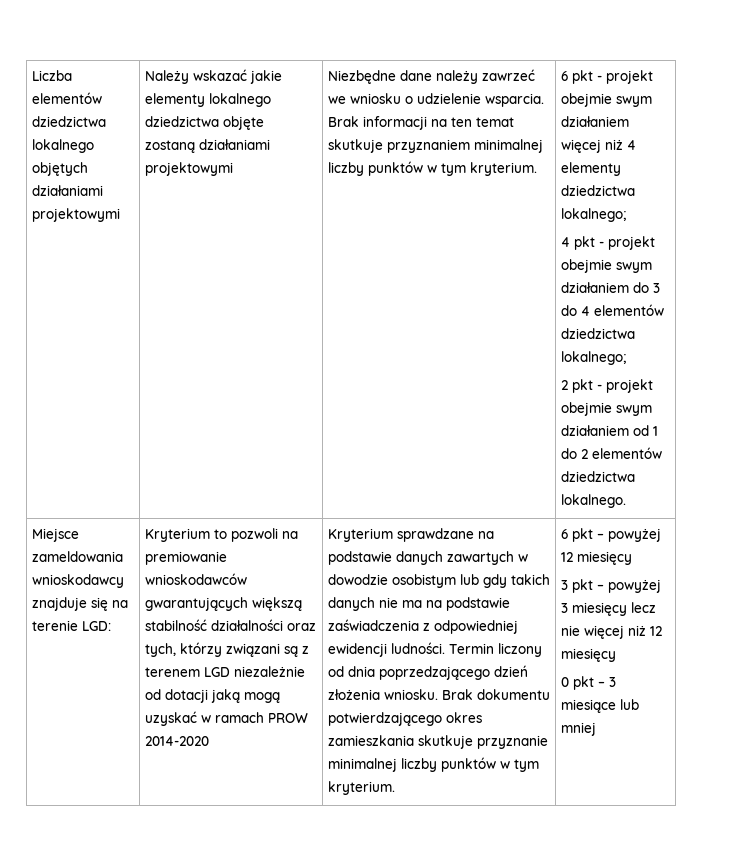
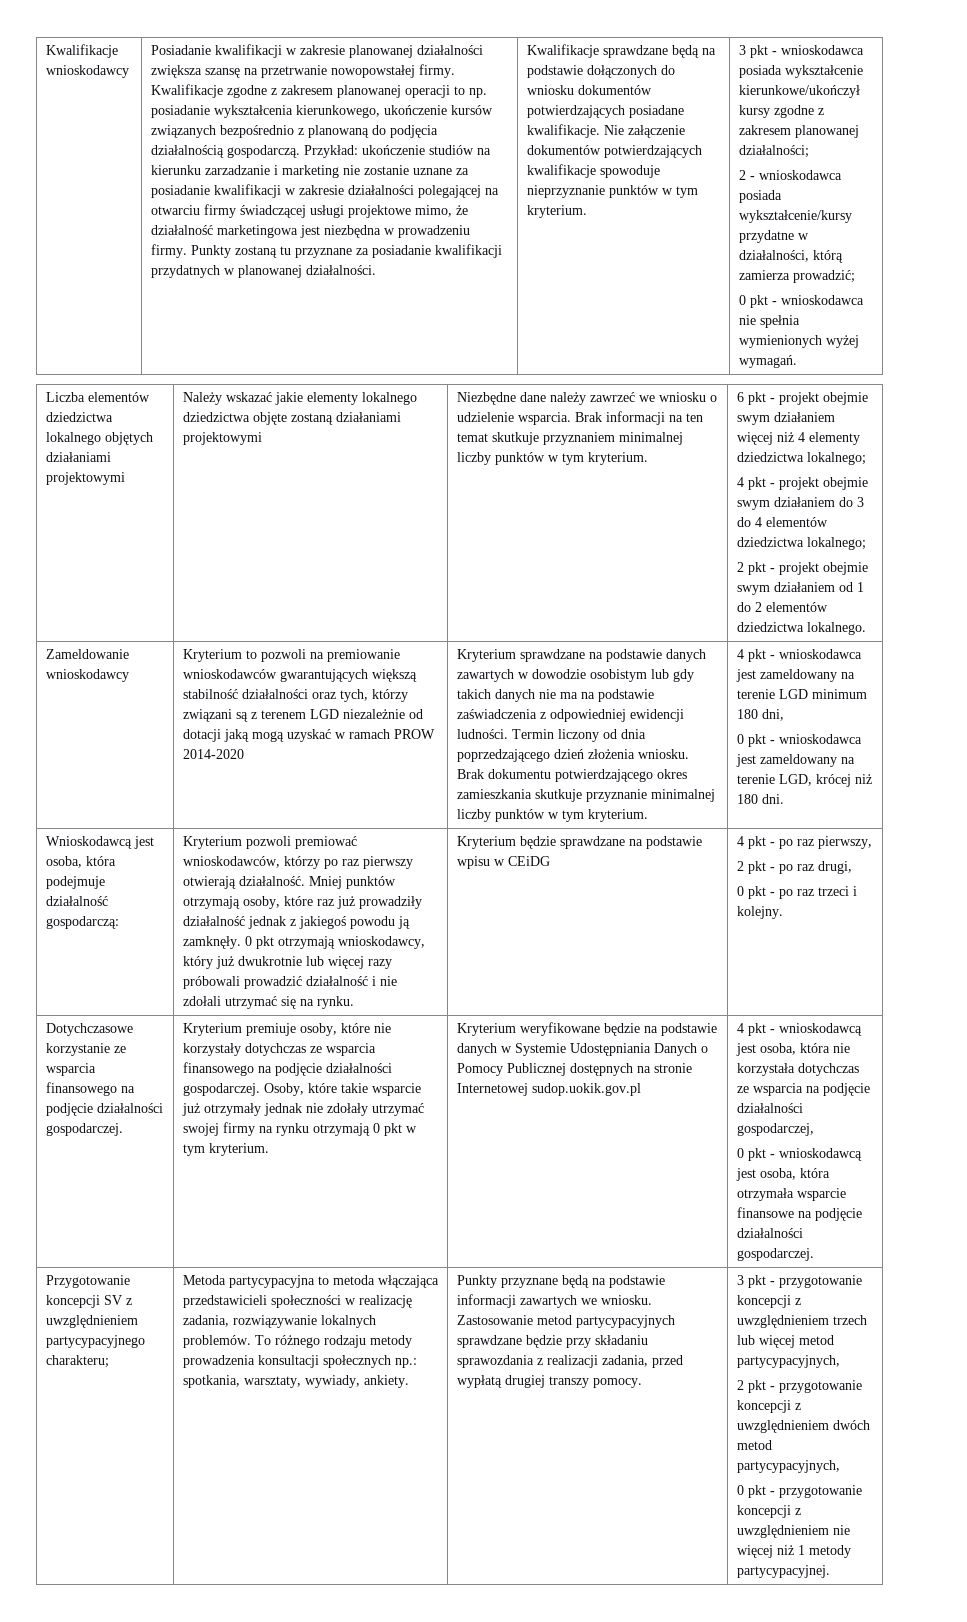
(31, 75) none -> [45,44,118,58] [45,65,129,78] [150,44,483,58] [150,64,455,78] [150,84,487,98] [150,105,493,118] [150,125,438,138] [150,145,491,158] [150,165,469,178] [150,184,499,198] [150,204,468,218] [150,225,470,238] [150,244,502,258] [150,265,376,278] [526,44,716,58] [526,65,675,78] [526,85,652,95] [526,105,684,118] [526,124,685,138] [526,145,702,158] [526,164,660,178] [526,185,698,198] [526,205,587,218] [738,45,864,58] [738,65,863,78] [738,85,860,98] [738,105,824,118] [738,125,859,138] [738,145,809,158] [738,170,842,180] [738,190,782,203] [738,210,852,223] [738,230,809,243] [738,250,843,263] [738,270,855,283] [738,295,864,308] [738,315,800,328] [738,335,859,348] [738,355,797,368] Kwalifikacje wnioskodawcy | Posiadanie kwalifikacji w zakresie planowanej działalności zwiększa szansę na przetrwanie nowopowstałej firmy. Kwalifikacje zgodne z zakresem planowanej operacji to np. posiadanie wykształcenia kierunkowego, ukończenie kursów związanych bezpośrednio z planowaną do podjęcia działalnością gospodarczą. Przykład: ukończenie studiów na kierunku zarzadzanie i marketing nie zostanie uznane za posiadanie kwalifikacji w zakresie działalności polegającej na otwarciu firmy świadczącej usługi projektowe mimo, że działalność marketingowa jest niezbędna w prowadzeniu firmy. Punkty zostaną tu przyznane za posiadanie kwalifikacji przydatnych w planowanej działalności. | Kwalifikacje sprawdzane będą na podstawie dołączonych do wniosku dokumentów potwierdzających posiadane kwalifikacje. Nie załączenie dokumentów potwierdzających kwalifikacje spowoduje nieprzyznanie punktów w tym kryterium. | 3 pkt - wnioskodawca posiada wykształcenie kierunkowe/ukończył kursy zgodne z zakresem planowanej działalności; // 2 - wnioskodawca posiada wykształcenie/kursy przydatne w działalności, którą zamierza prowadzić; // 0 pkt - wnioskodawca nie spełnia wymienionych wyżej wymagań. //
[31,528,79,542] [31,551,123,562] [31,574,124,588] [31,597,128,611] [31,620,111,631] Miejsce zameldowania wnioskodawcy znajduje się na terenie LGD: -> [45,649,129,659] [45,669,129,682] Zameldowanie wnioskodawcy
[560,528,661,542] [560,551,632,565] [560,579,661,593] [560,602,656,616] [560,625,662,639] [560,648,616,662] [560,676,616,690] [560,699,639,713] [560,722,596,736] 6 pkt – powyżej 12 miesięcy // 3 pkt – powyżej 3 miesięcy lecz nie więcej niż 12 miesięcy // 0 pkt – 3 miesiące lub mniej -> [736,649,862,662] [735,669,855,682] [736,689,867,699] [736,709,784,721] [736,734,862,747] [735,754,855,767] [736,774,872,787] [736,794,784,804] [45,836,154,849] [45,856,116,868] [45,876,105,889] [45,896,108,906] [45,916,119,929] [182,836,357,849] [182,856,413,869] [182,876,396,889] [182,896,422,909] [182,916,410,929] [182,936,425,949] [182,956,392,969] [182,976,397,989] [182,996,354,1009] [456,836,702,849] [456,856,550,869] [736,836,872,849] [736,861,852,874] [736,886,857,899] [736,906,783,919] [45,1023,133,1036] [45,1043,126,1056] [45,1063,96,1076] [45,1082,135,1096] [45,1103,163,1116] [45,1123,123,1136] [182,1023,391,1036] [182,1043,376,1056] [182,1062,392,1076] [182,1083,421,1096] [181,1103,424,1116] [182,1122,417,1136] [182,1143,269,1156] [456,1022,717,1036] [456,1043,708,1056] [456,1063,692,1076] [456,1083,641,1096] [736,1023,862,1036] [735,1043,850,1056] [736,1063,859,1076] [736,1083,870,1096] [736,1103,803,1113] [736,1123,814,1136] [736,1148,862,1161] [735,1168,830,1181] [736,1188,846,1201] [736,1207,862,1221] [736,1228,803,1238] [736,1248,814,1261] [45,1275,130,1288] [45,1295,132,1308] [45,1315,138,1328] [45,1335,145,1348] [45,1355,109,1368] [182,1275,439,1288] [182,1295,412,1308] [182,1315,376,1328] [182,1335,412,1348] [182,1355,417,1368] [182,1375,409,1388] [456,1275,665,1288] [456,1294,652,1308] [456,1315,675,1328] [456,1335,648,1348] [456,1355,683,1368] [456,1375,642,1388] [736,1275,862,1288] [736,1295,801,1308] [736,1315,867,1328] [736,1335,834,1348] [736,1355,840,1368] [736,1380,862,1393] [736,1400,801,1413] [736,1420,870,1433] [736,1440,772,1450] [736,1460,840,1473] [736,1485,862,1498] [736,1505,801,1518] [736,1525,850,1538] [736,1545,851,1558] [736,1565,830,1578] 4 pkt - wnioskodawca jest zameldowany na terenie LGD minimum 180 dni, // 0 pkt - wnioskodawca jest zameldowany na terenie LGD, krócej niż 180 dni. // Wnioskodawcą jest osoba, która podejmuje działalność gospodarczą: | Kryterium pozwoli premiować wnioskodawców, którzy po raz pierwszy otwierają działalność. Mniej punktów otrzymają osoby, które raz już prowadziły działalność jednak z jakiegoś powodu ją zamknęły. 0 pkt otrzymają wnioskodawcy, który już dwukrotnie lub więcej razy próbowali prowadzić działalność i nie zdołali utrzymać się na rynku. | Kryterium będzie sprawdzane na podstawie wpisu w CEiDG | 4 pkt - po raz pierwszy, // 2 pkt - po raz drugi, // 0 pkt - po raz trzeci i kolejny. // Dotychczasowe korzystanie ze wsparcia finansowego na podjęcie działalności gospodarczej. | Kryterium premiuje osoby, które nie korzystały dotychczas ze wsparcia finansowego na podjęcie działalności gospodarczej. Osoby, które takie wsparcie już otrzymały jednak nie zdołały utrzymać swojej firmy na rynku otrzymają 0 pkt w tym kryterium. | Kryterium weryfikowane będzie na podstawie danych w Systemie Udostępniania Danych o Pomocy Publicznej dostępnych na stronie Internetowej sudop.uokik.gov.pl | 4 pkt - wnioskodawcą jest osoba, która nie korzystała dotychczas ze wsparcia na podjęcie działalności gospodarczej, // 0 pkt - wnioskodawcą jest osoba, która otrzymała wsparcie finansowe na podjęcie działalności gospodarczej. // Przygotowanie koncepcji SV z uwzględnieniem partycypacyjnego charakteru; | Metoda partycypacyjna to metoda włączająca przedstawicieli społeczności w realizację zadania, rozwiązywanie lokalnych problemów. To różnego rodzaju metody prowadzenia konsultacji społecznych np.: spotkania, warsztaty, wywiady, ankiety. | Punkty przyznane będą na podstawie informacji zawartych we wniosku. Zastosowanie metod partycypacyjnych sprawdzane będzie przy składaniu sprawozdania z realizacji zadania, przed wypłatą drugiej transzy pomocy. | 3 pkt - przygotowanie koncepcji z uwzględnieniem trzech lub więcej metod partycypacyjnych, // 2 pkt - przygotowanie koncepcji z uwzględnieniem dwóch metod partycypacyjnych, // 0 pkt - przygotowanie koncepcji z uwzględnieniem nie więcej niż 1 metody partycypacyjnej.

